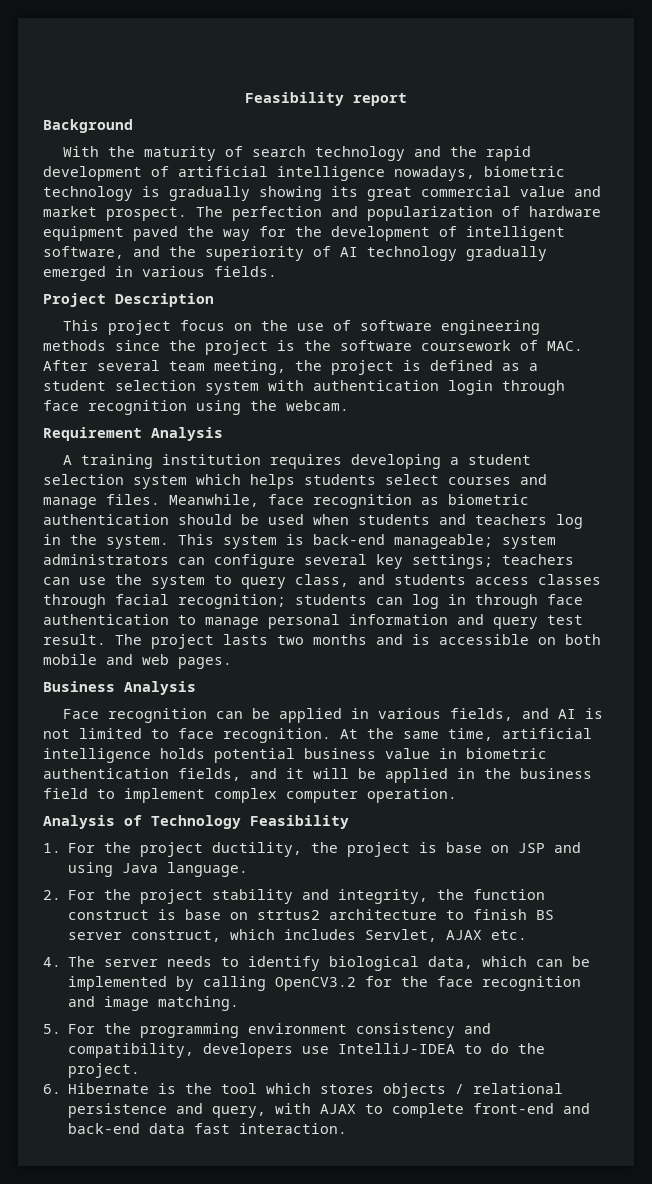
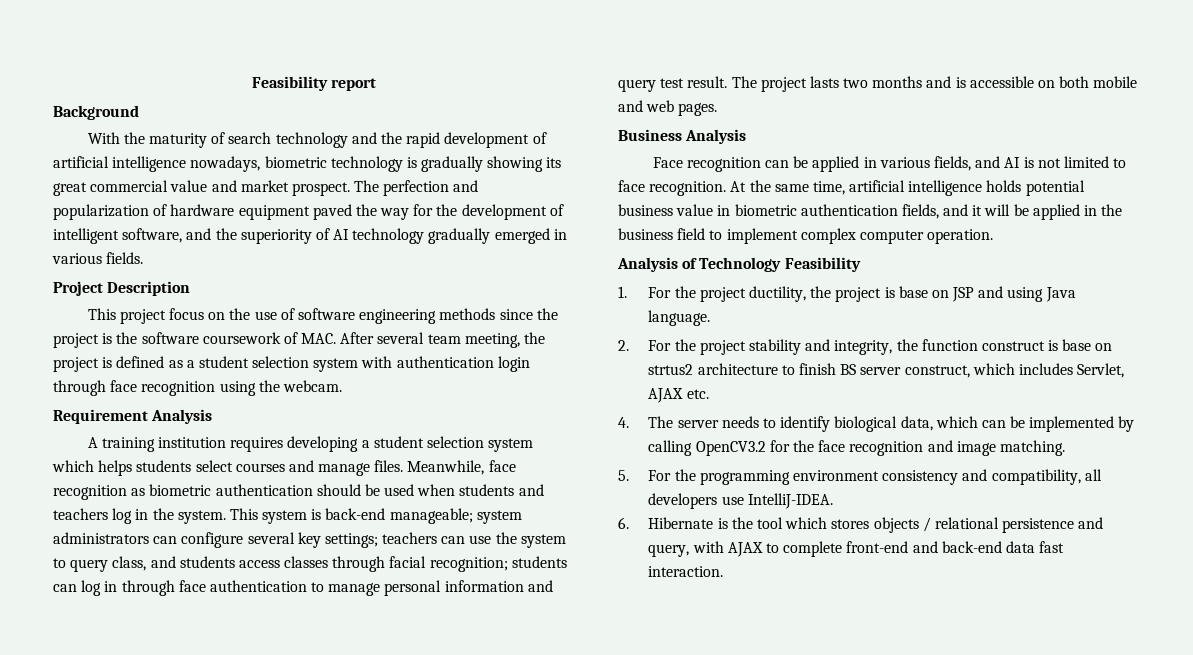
(195, 1050) none -> [1084,469,1102,481] all
[338,1043,546,1054] [68,1063,141,1078] IntelliJ-IDEA to do the project. -> [747,493,833,509] IntelliJ-IDEA.

